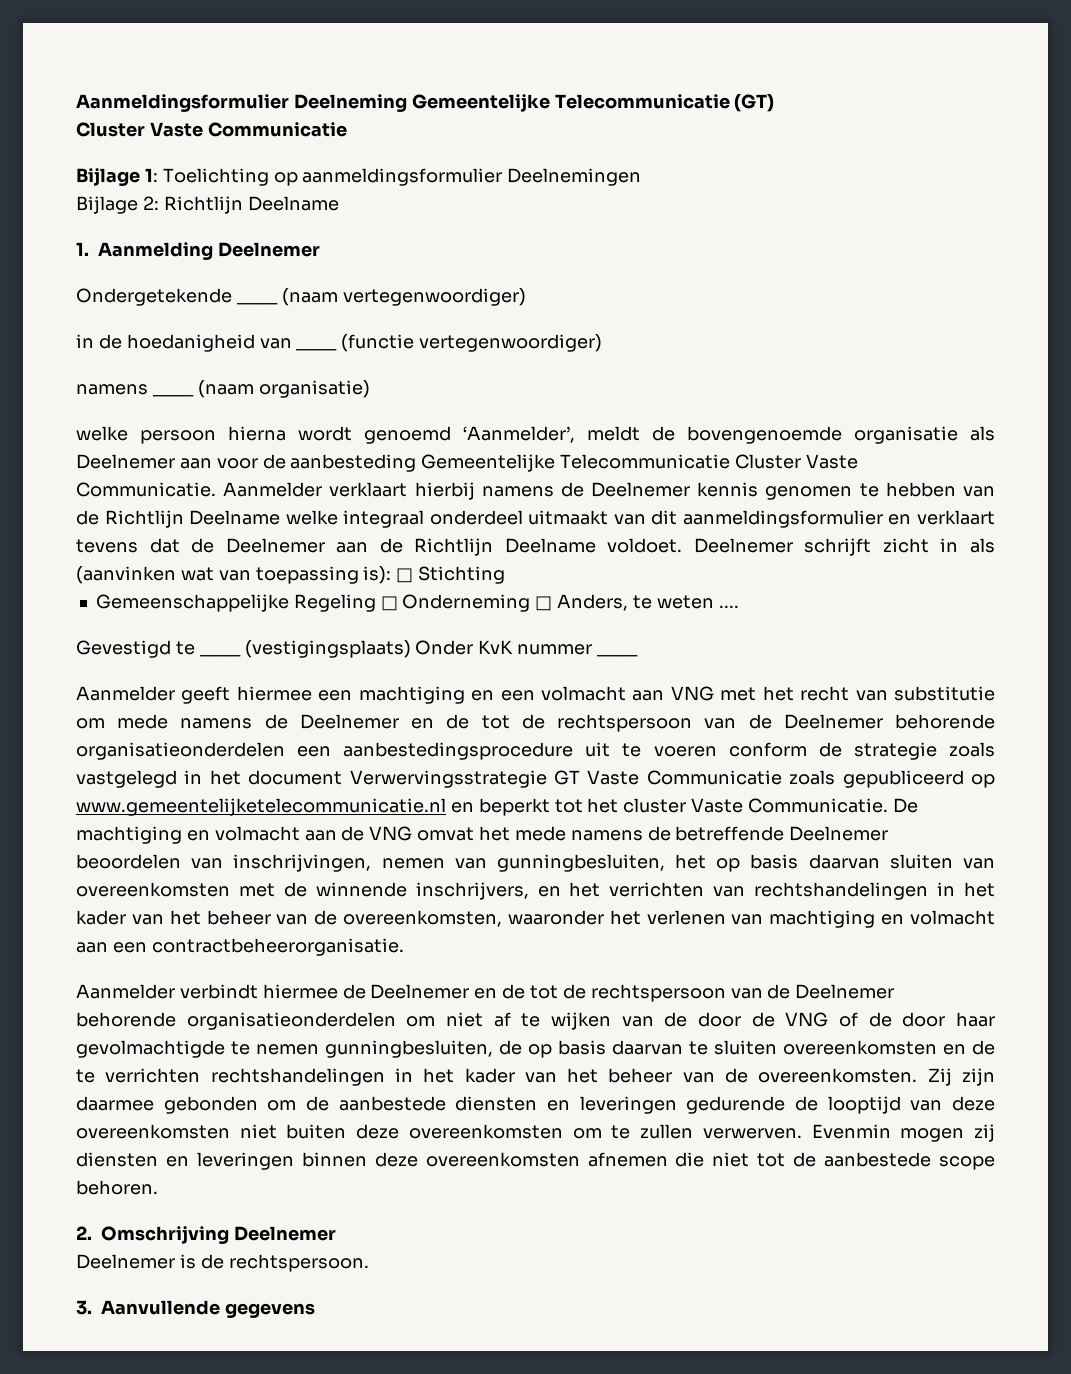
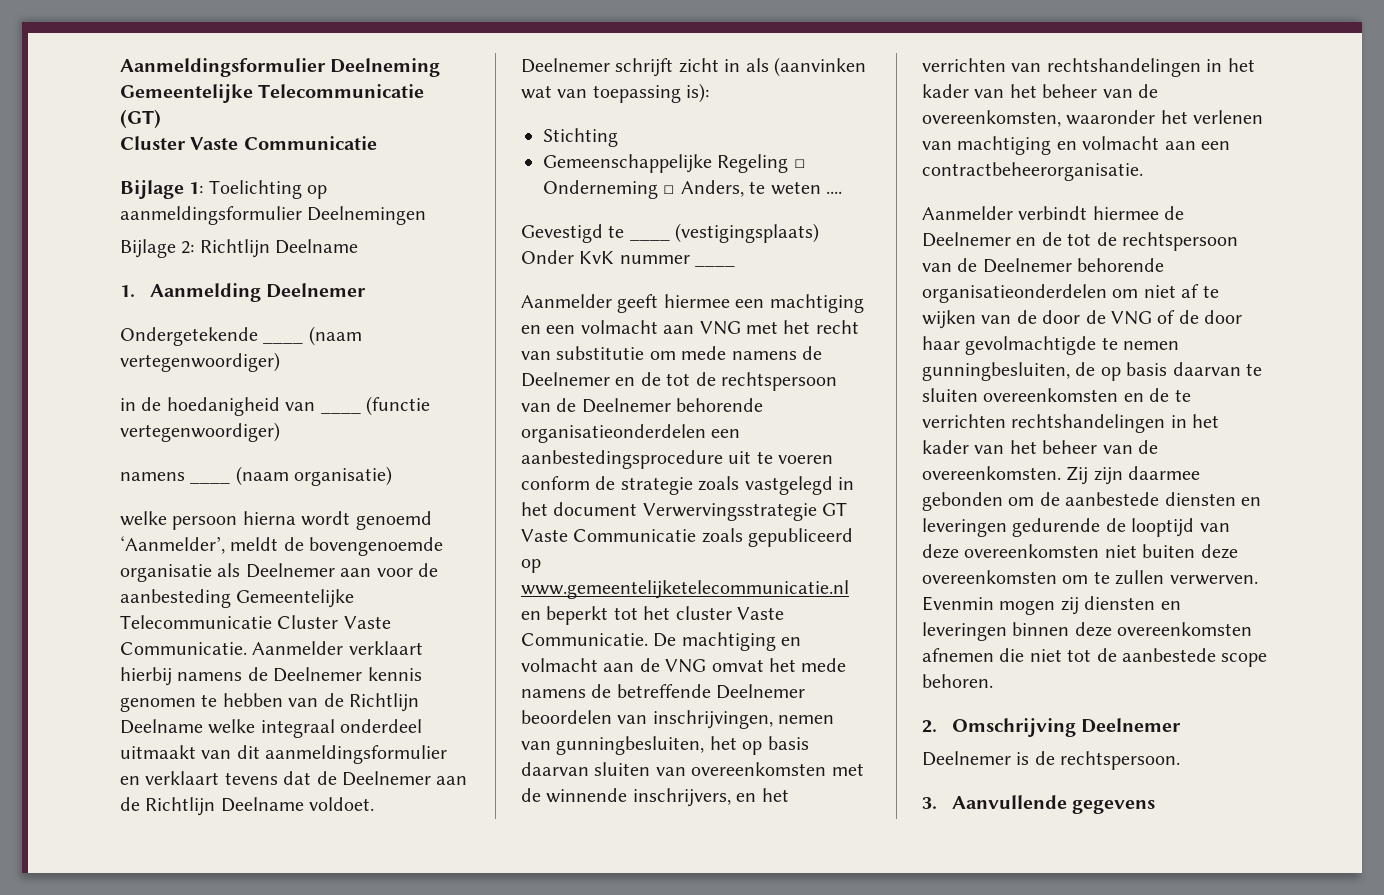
[396,568,414,583] □ -> (710, 93) //

